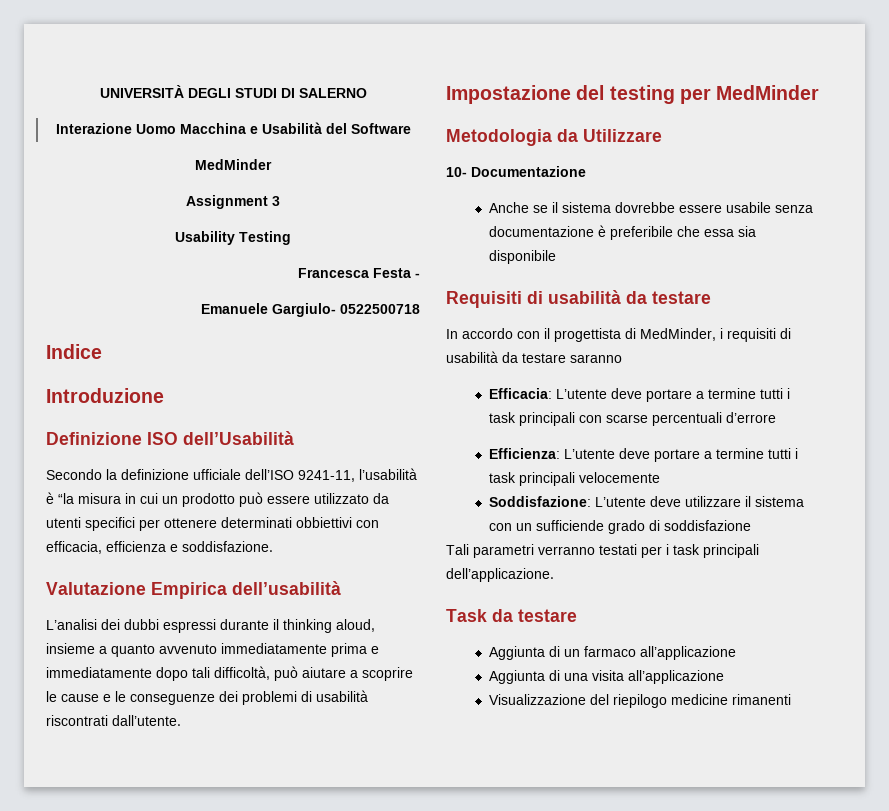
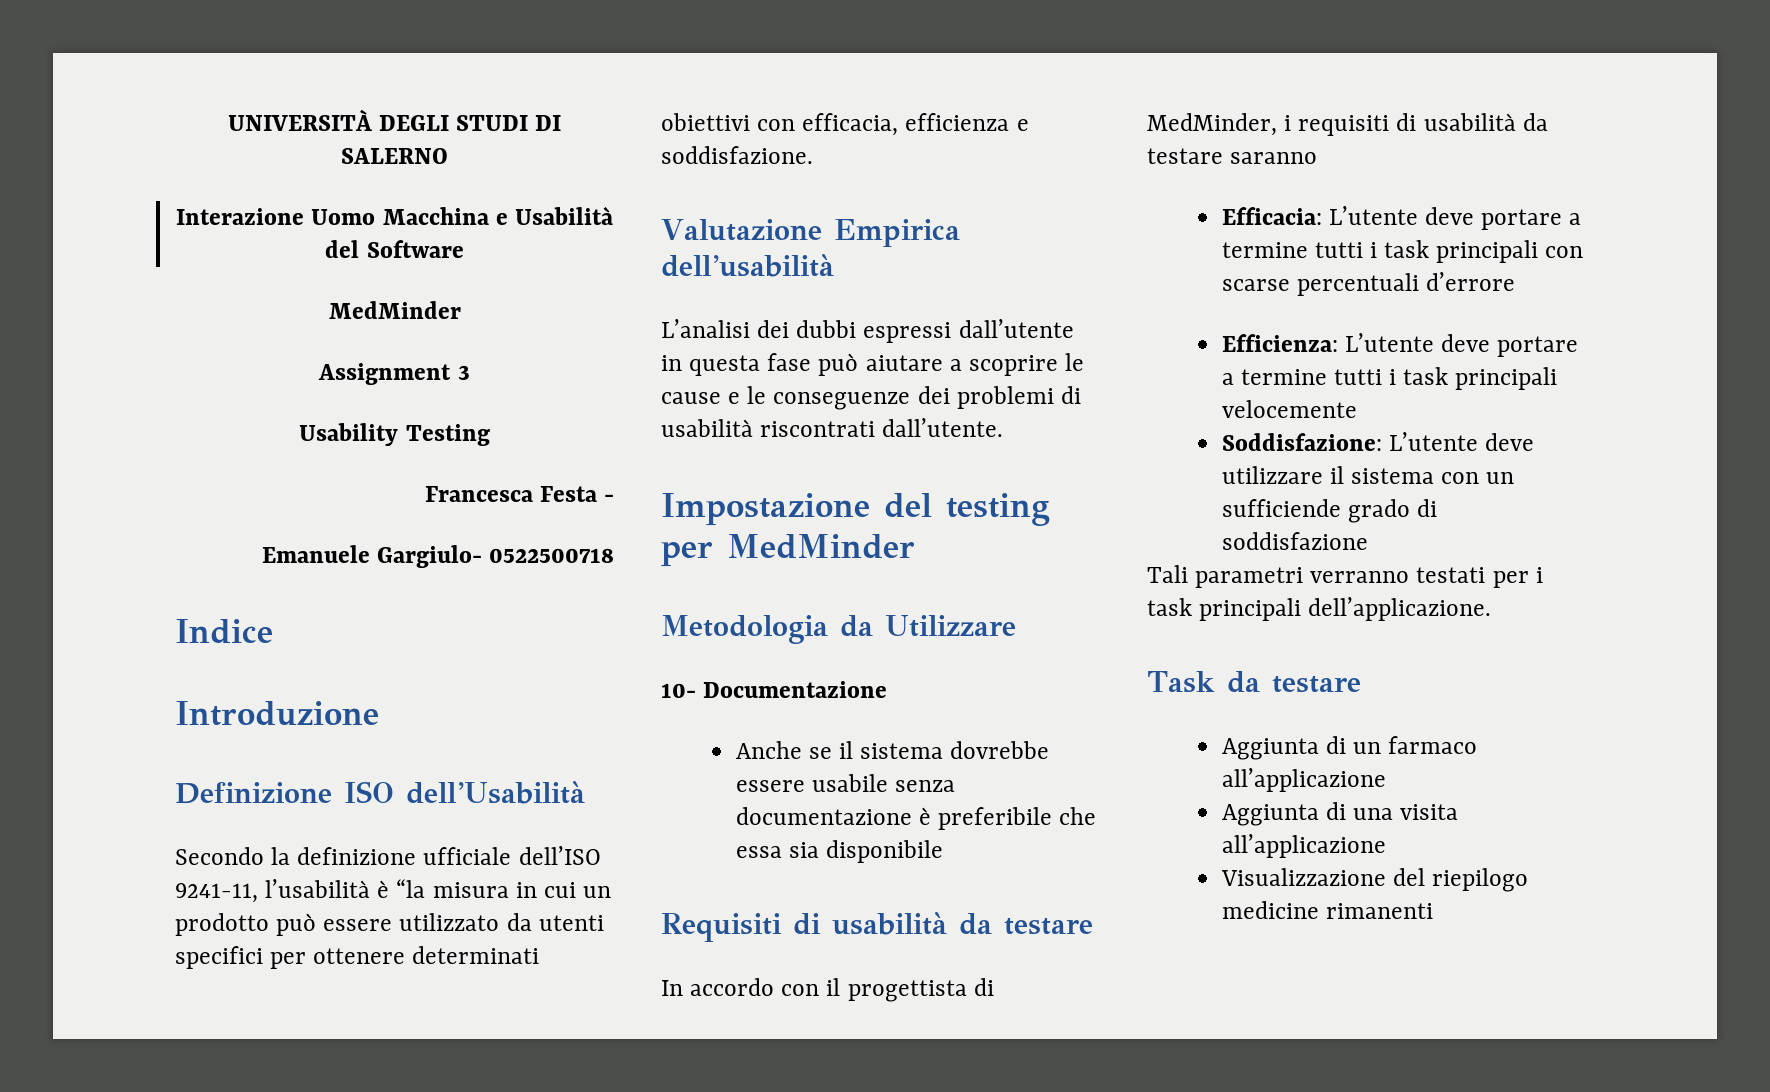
[296,517,352,528] obbiettivi -> [661,113,750,131] obiettivi
[220,619,375,633] [46,643,379,657] [46,666,270,681] durante il thinking aloud, insieme a quanto avvenuto immediatamente prima e immediatamente dopo tali difficoltà, -> [958,319,1074,338] [661,353,812,376] dall’utente in questa fase

